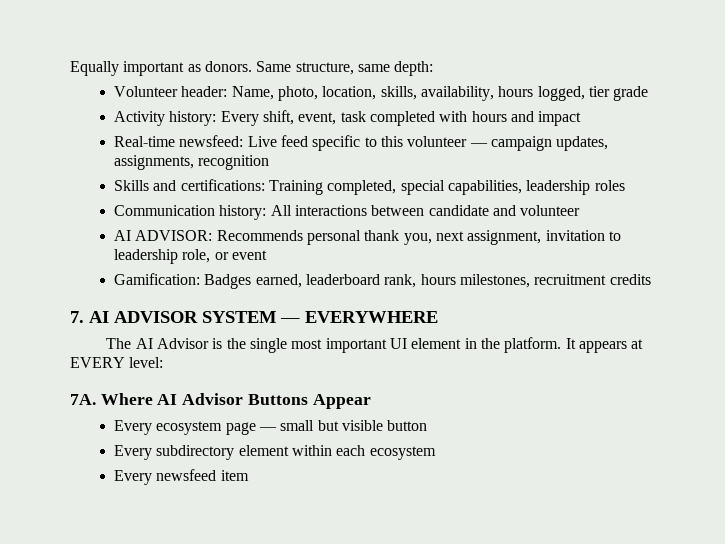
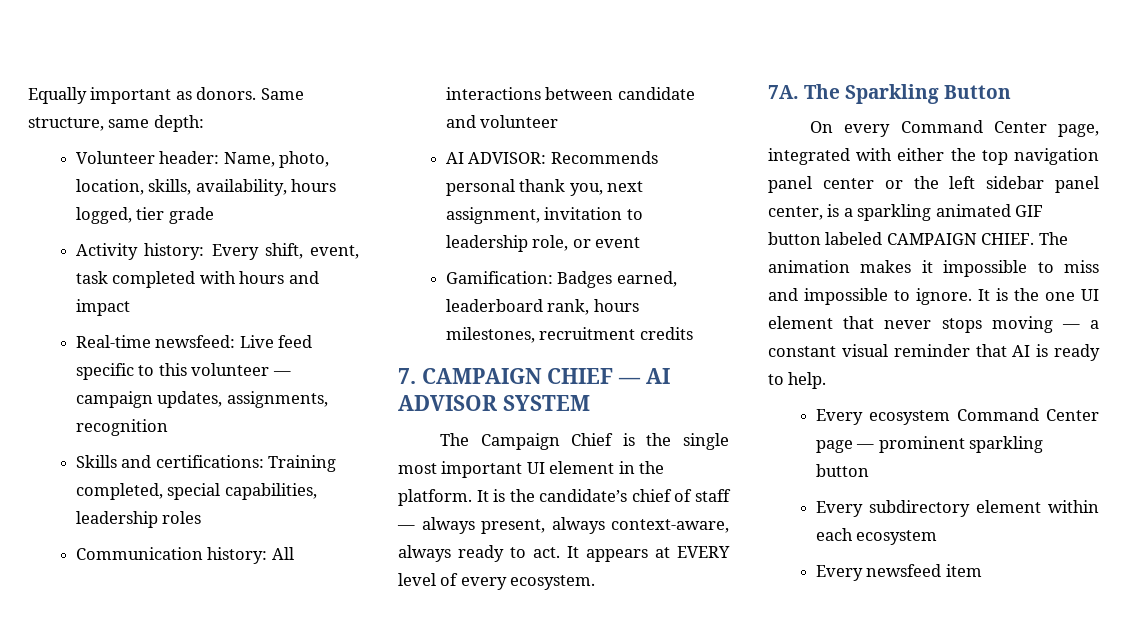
(84, 317) none -> [421,368,642,384] CAMPAIGN CHIEF —
[280,311,438,323] [106,338,210,349] — EVERYWHERE // The AI Advisor -> [440,433,614,450] // The Campaign Chief
[578,339,644,353] [70,357,164,368] [70,393,371,409] [114,420,383,435] appears at EVERY level: // 7A. Where AI Advisor Buttons Appear // Every ecosystem page — small but visible -> [493,489,731,502] [397,517,729,534] [398,545,730,562] [398,573,596,590] [768,84,1012,104] [810,120,1099,137] [768,148,1099,165] [768,176,1099,193] [768,204,1044,221] [768,232,1068,245] [768,260,1099,277] [768,288,1099,305] [768,316,1099,333] [768,344,1100,361] [768,372,827,389] [816,408,1099,425] [816,436,1044,453] is the candidate’s chief of staff — always present, always context-aware, always ready to act. It appears at EVERY level of every ecosystem. // 7A. The Sparkling Button // On every Command Center page, integrated with either the top navigation panel center or the left sidebar panel center, is a sparkling animated GIF button labeled CAMPAIGN CHIEF. The animation makes it impossible to miss and impossible to ignore. It is the one UI element that never stops moving — a constant visual reminder that AI is ready to help. // Every ecosystem Command Center page — prominent sparkling

